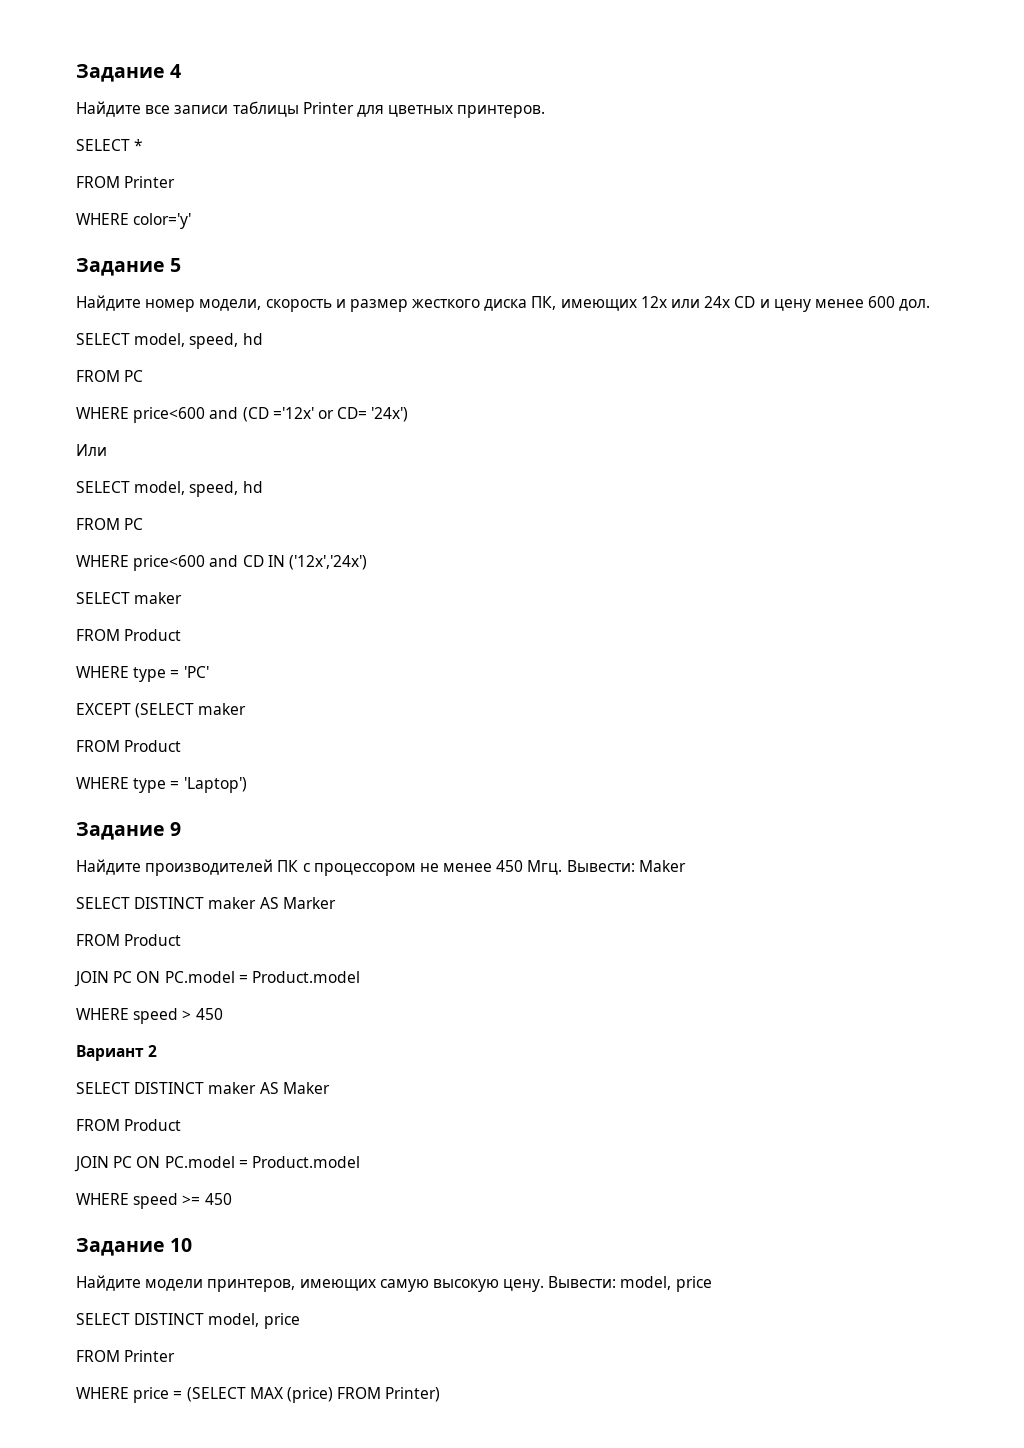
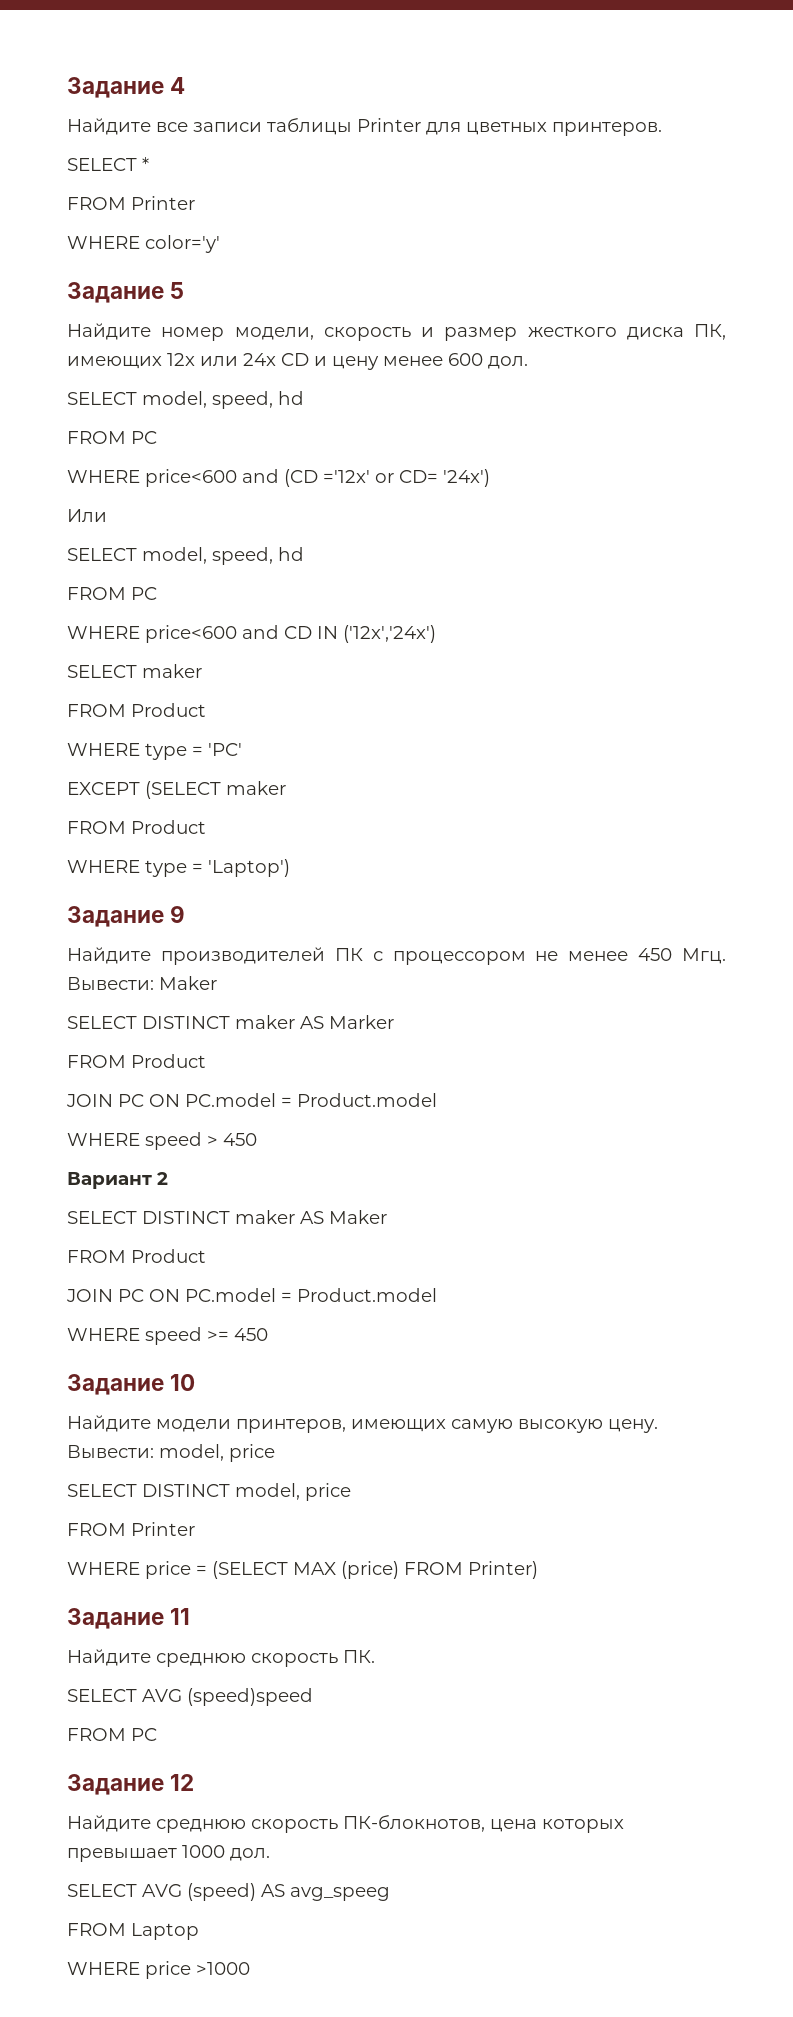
(441, 1394) none -> [67,1608,191,1629] [67,1649,375,1667] [67,1688,313,1706] [67,1728,157,1741] [67,1774,195,1795] [67,1815,624,1833] [67,1845,270,1862] [67,1883,390,1901] [67,1923,199,1940] [67,1961,250,1979] // Задание 11 // Найдите среднюю скорость ПК. // SELECT AVG (speed)speed // FROM PC // Задание 12 // Найдите среднюю скорость ПК-блокнотов, цена которых превышает 1000 дол. // SELECT AVG (speed) AS avg_speeg // FROM Laptop // WHERE price >1000

